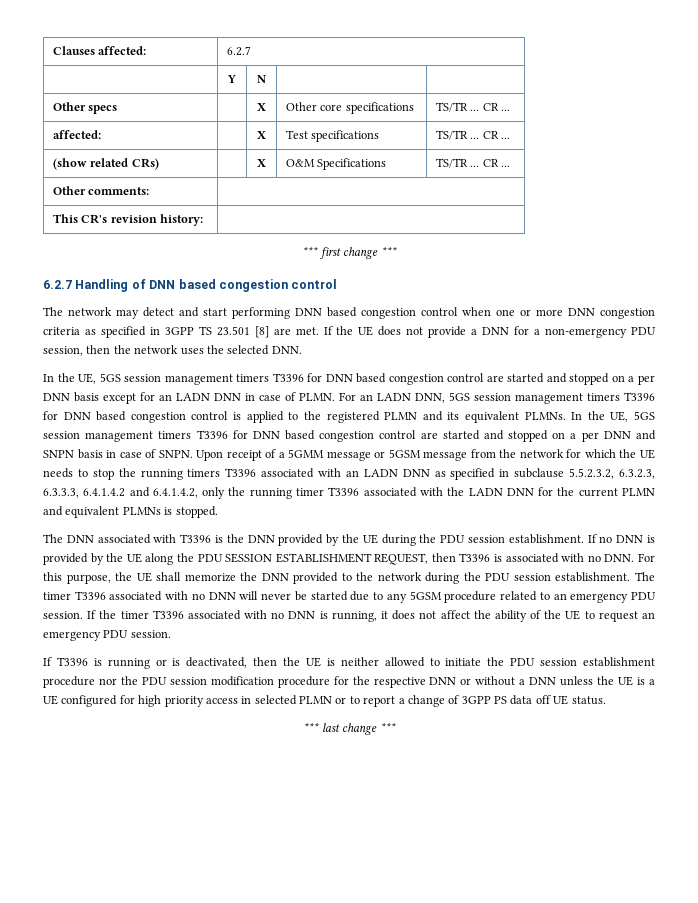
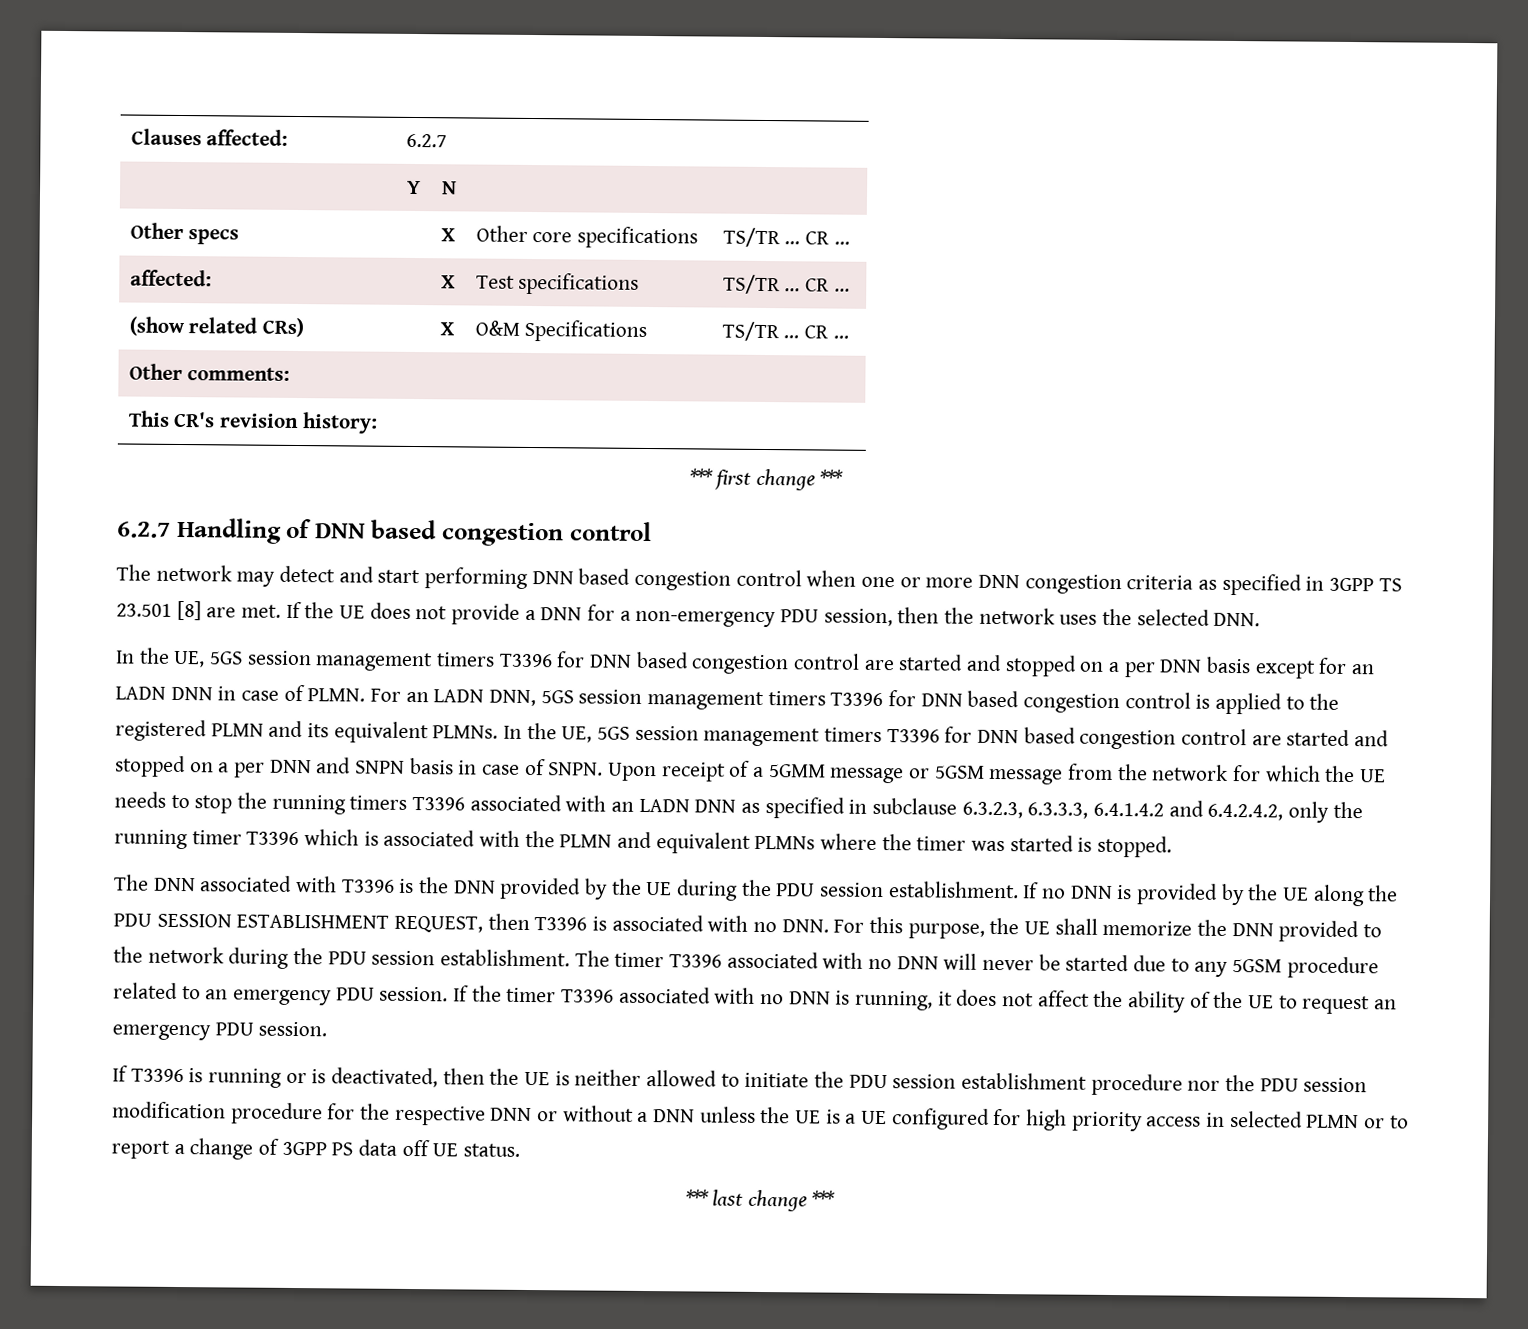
[569,468,615,479] 5.5.2.3.2, -> (958, 806) none
[152,488,198,498] 6.4.1.4.2, -> [1207,803,1284,821] 6.4.2.4.2,
(360, 491) none -> [304,829,379,846] which is
[468,487,655,497] [43,506,161,518] LADN DNN for the current PLMN and equivalent PLMNs -> [559,831,1074,854] PLMN and equivalent PLMNs where the timer was started

